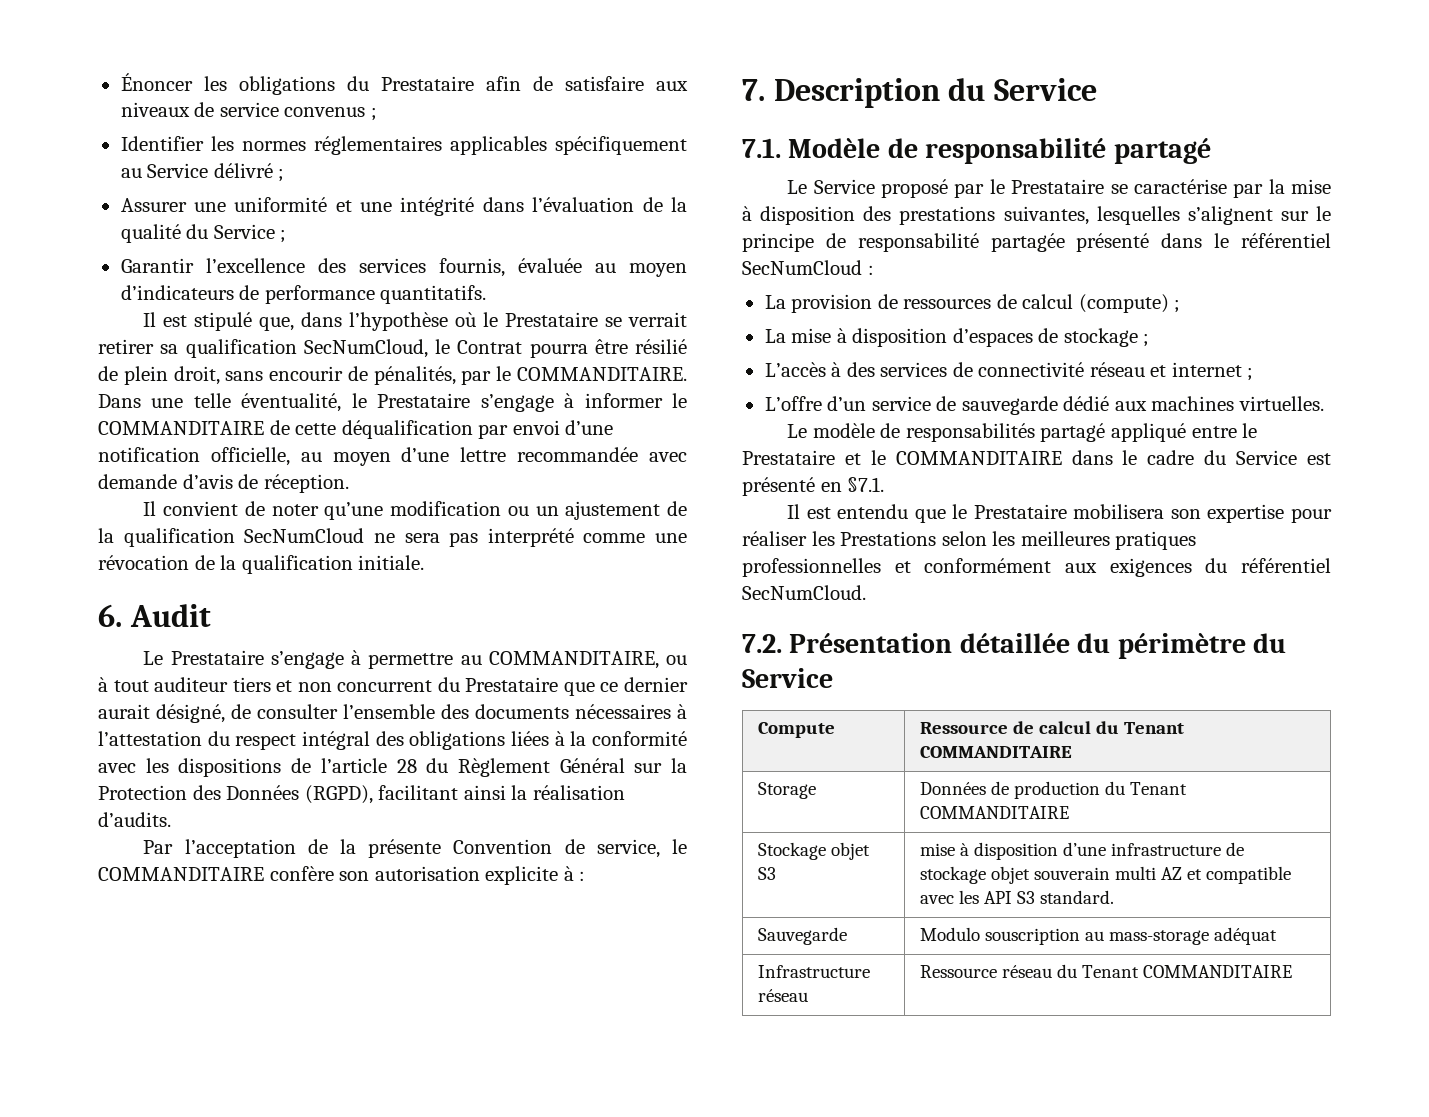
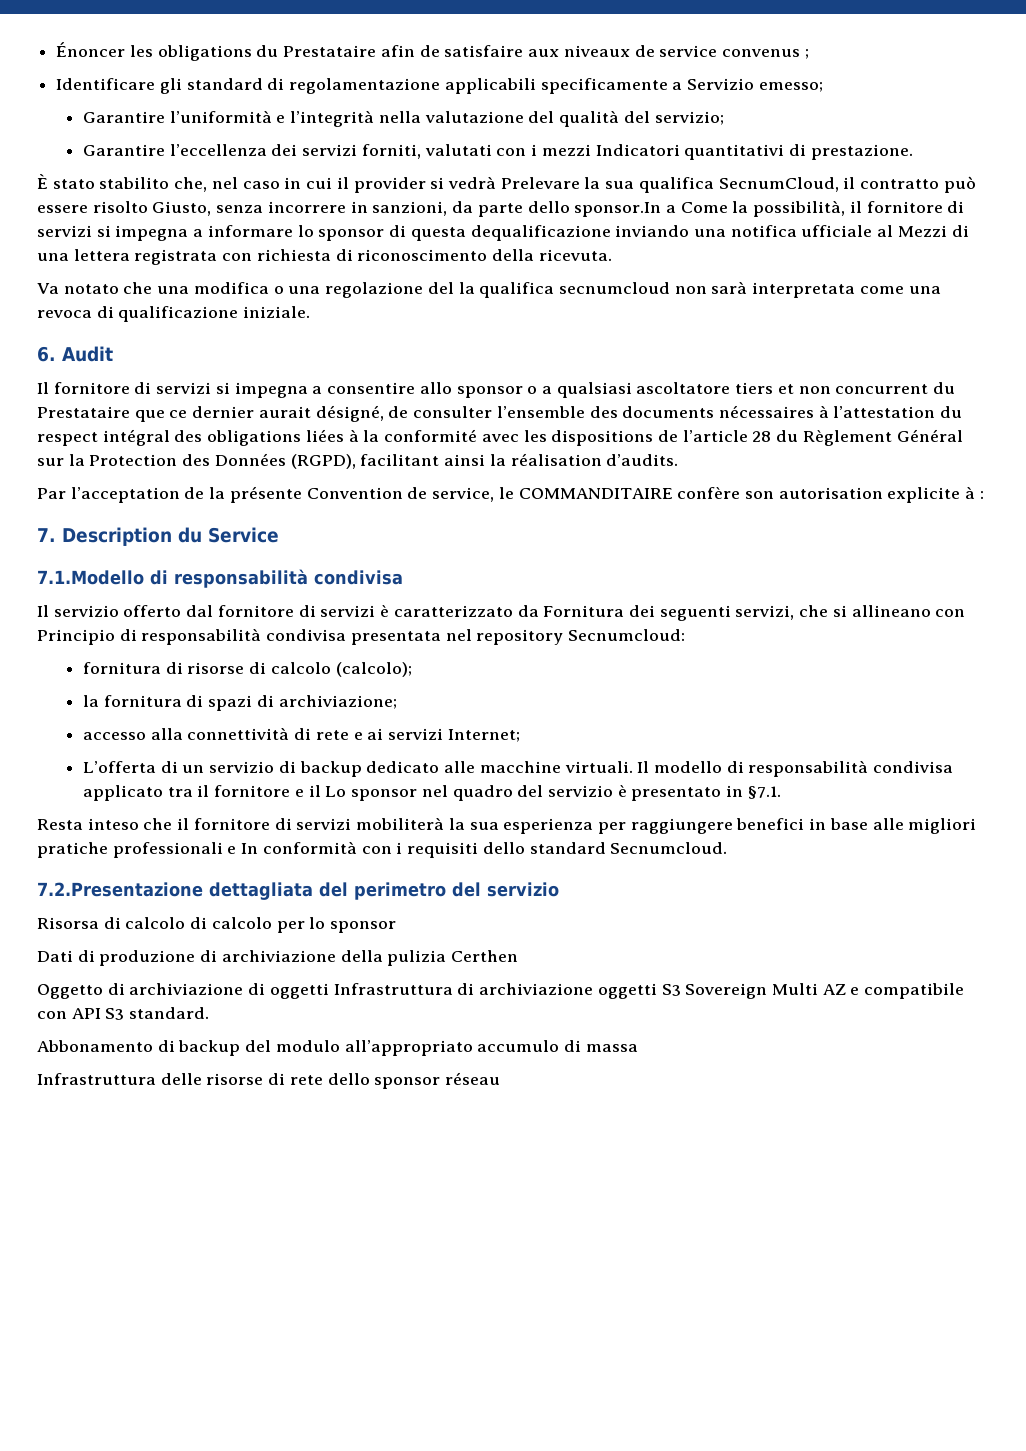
[120,136,688,155] [120,163,285,182] [120,197,687,216] [120,224,287,243] [120,258,687,277] [120,285,487,304] [143,312,687,331] [98,339,687,358] [98,366,687,385] [98,393,688,412] [98,420,614,439] [98,447,687,466] [98,474,349,493] [143,501,688,520] [98,528,687,547] [98,555,425,574] [98,604,211,627] [143,650,687,669] [98,677,229,692] Identifier les normes réglementaires applicables spécifiquement au Service délivré ; // Assurer une uniformité et une intégrité dans l’évaluation de la qualité du Service ; // Garantir l’excellence des services fournis, évaluée au moyen d’indicateurs de performance quantitatifs. // Il est stipulé que, dans l’hypothèse où le Prestataire se verrait retirer sa qualification SecNumCloud, le Contrat pourra être résilié de plein droit, sans encourir de pénalités, par le COMMANDITAIRE. Dans une telle éventualité, le Prestataire s’engage à informer le COMMANDITAIRE de cette déqualification par envoi d’une notification officielle, au moyen d’une lettre recommandée avec demande d’avis de réception. // Il convient de noter qu’une modification ou un ajustement de la qualification SecNumCloud ne sera pas interprété comme une révocation de la qualification initiale. // 6. Audit // Le Prestataire s’engage à permettre au COMMANDITAIRE, ou à tout auditeur -> [56,78,823,94] [83,110,724,127] [83,144,913,160] [37,174,976,193] [37,200,965,217] [37,225,969,241] [37,249,612,265] [37,281,941,298] [37,306,311,322] [37,346,113,362] [37,382,731,398] Identificare gli standard di regolamentazione applicabili specificamente a Servizio emesso; // Garantire l’uniformità e l’integrità nella valutazione del qualità del servizio; // Garantire l’eccellenza dei servizi forniti, valutati con i mezzi Indicatori quantitativi di prestazione. // È stato stabilito che, nel caso in cui il provider si vedrà Prelevare la sua qualifica SecnumCloud, il contratto può essere risolto Giusto, senza incorrere in sanzioni, da parte dello sponsor.In a Come la possibilità, il fornitore di servizi si impegna a informare lo sponsor di questa dequalificazione inviando una notifica ufficiale al Mezzi di una lettera registrata con richiesta di riconoscimento della ricevuta. // Va notato che una modifica o una regolazione del la qualifica secnumcloud non sarà interpretata come una revoca di qualificazione iniziale. // 6. Audit // Il fornitore di servizi si impegna a consentire allo sponsor o a qualsiasi ascoltatore
[742,138,1211,164] [787,179,1331,198] [742,206,1331,225] [742,233,1331,252] [742,260,874,275] [764,294,1181,313] [764,328,1150,347] [764,362,1254,381] [764,396,1324,415] [787,423,1258,442] [742,450,1332,465] [742,477,885,496] [787,504,1332,523] [742,531,1197,550] [742,558,1331,577] [742,585,866,600] [742,633,1287,659] [742,668,833,688] [758,722,836,738] [920,721,1185,734] [920,746,1073,758] [758,782,817,799] [920,781,1188,799] [920,806,1070,819] [758,842,871,860] [758,867,777,880] [920,842,1245,860] [920,866,1292,884] [920,890,1115,904] [758,927,848,945] [920,927,1278,945] [758,965,871,978] [758,989,809,1002] [920,964,1293,978] 7.1. Modèle de responsabilité partagé // Le Service proposé par le Prestataire se caractérise par la mise à disposition des prestations suivantes, lesquelles s’alignent sur le principe de responsabilité partagée présenté dans le référentiel SecNumCloud : // La provision de ressources de calcul (compute) ; // La mise à disposition d’espaces de stockage ; // L’accès à des services de connectivité réseau et internet ; // L’offre d’un service de sauvegarde dédié aux machines virtuelles. // Le modèle de responsabilités partagé appliqué entre le Prestataire et le COMMANDITAIRE dans le cadre du Service est présenté en §7.1. // Il est entendu que le Prestataire mobilisera son expertise pour réaliser les Prestations selon les meilleures pratiques professionnelles et conformément aux exigences du référentiel SecNumCloud. // 7.2. Présentation détaillée du périmètre du Service // Compute | Ressource de calcul du Tenant COMMANDITAIRE // Storage | Données de production du Tenant COMMANDITAIRE // Stockage objet S3 | mise à disposition d’une infrastructure de stockage objet souverain multi AZ et compatible avec les API S3 standard. // Sauvegarde | Modulo souscription au mass-storage adéquat // Infrastructure réseau | Ressource réseau du Tenant COMMANDITAIRE -> [37,569,403,588] [37,605,966,621] [37,628,686,645] [83,662,412,677] [83,695,397,711] [83,727,520,742] [83,760,954,777] [83,785,781,801] [37,817,977,834] [37,841,728,858] [37,882,559,900] [37,917,397,933] [37,950,519,966] [37,983,965,999] [37,1007,210,1020] [37,1040,638,1056] [37,1072,501,1089] 7.1.Modello di responsabilità condivisa // Il servizio offerto dal fornitore di servizi è caratterizzato da Fornitura dei seguenti servizi, che si allineano con Principio di responsabilità condivisa presentata nel repository Secnumcloud: // fornitura di risorse di calcolo (calcolo); // la fornitura di spazi di archiviazione; // accesso alla connettività di rete e ai servizi Internet; // L’offerta di un servizio di backup dedicato alle macchine virtuali. Il modello di responsabilità condivisa applicato tra il fornitore e il Lo sponsor nel quadro del servizio è presentato in §7.1. // Resta inteso che il fornitore di servizi mobiliterà la sua esperienza per raggiungere benefici in base alle migliori pratiche professionali e In conformità con i requisiti dello standard Secnumcloud. // 7.2.Presentazione dettagliata del perimetro del servizio // Risorsa di calcolo di calcolo per lo sponsor // Dati di produzione di archiviazione della pulizia Certhen // Oggetto di archiviazione di oggetti Infrastruttura di archiviazione oggetti S3 Sovereign Multi AZ e compatibile con API S3 standard. // Abbonamento di backup del modulo all’appropriato accumulo di massa // Infrastruttura delle risorse di rete dello sponsor réseau

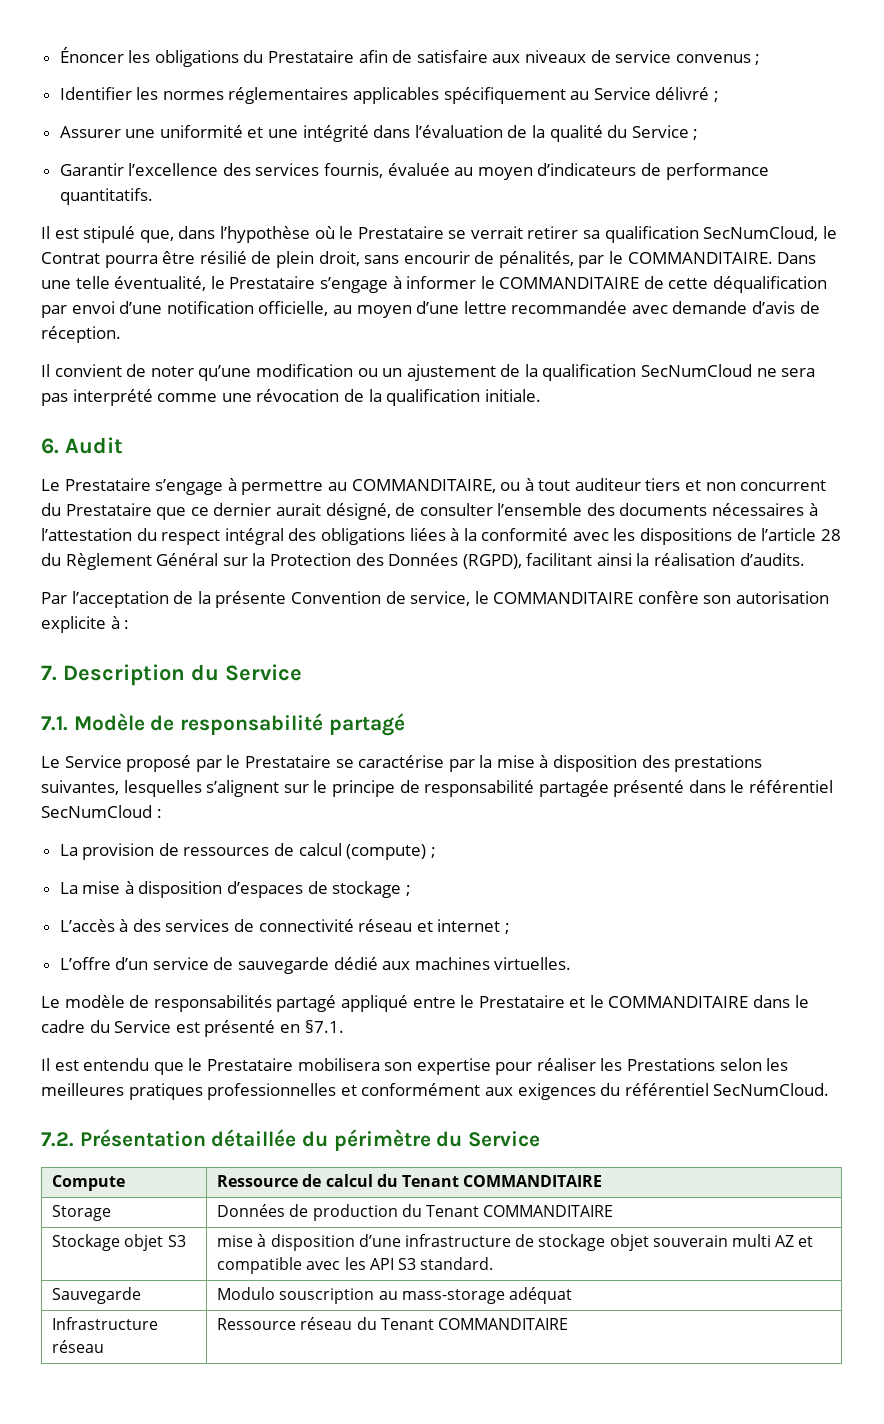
[56,78,823,94] [83,110,724,127] [83,144,913,160] [37,174,976,193] [37,200,965,217] [37,225,969,241] [37,249,612,265] [37,281,941,298] [37,306,311,322] [37,346,113,362] [37,382,731,398] Identificare gli standard di regolamentazione applicabili specificamente a Servizio emesso; // Garantire l’uniformità e l’integrità nella valutazione del qualità del servizio; // Garantire l’eccellenza dei servizi forniti, valutati con i mezzi Indicatori quantitativi di prestazione. // È stato stabilito che, nel caso in cui il provider si vedrà Prelevare la sua qualifica SecnumCloud, il contratto può essere risolto Giusto, senza incorrere in sanzioni, da parte dello sponsor.In a Come la possibilità, il fornitore di servizi si impegna a informare lo sponsor di questa dequalificazione inviando una notifica ufficiale al Mezzi di una lettera registrata con richiesta di riconoscimento della ricevuta. // Va notato che una modifica o una regolazione del la qualifica secnumcloud non sarà interpretata come una revoca di qualificazione iniziale. // 6. Audit // Il fornitore di servizi si impegna a consentire allo sponsor o a qualsiasi ascoltatore -> [59,87,720,104] [59,125,699,142] [59,163,769,180] [59,188,153,205] [41,226,837,243] [41,251,817,268] [41,276,828,293] [41,301,820,318] [41,326,121,343] [41,364,816,381] [41,389,541,406] [41,437,123,454] [41,478,641,495] Identifier les normes réglementaires applicables spécifiquement au Service délivré ; // Assurer une uniformité et une intégrité dans l’évaluation de la qualité du Service ; // Garantir l’excellence des services fournis, évaluée au moyen d’indicateurs de performance quantitatifs. // Il est stipulé que, dans l’hypothèse où le Prestataire se verrait retirer sa qualification SecNumCloud, le Contrat pourra être résilié de plein droit, sans encourir de pénalités, par le COMMANDITAIRE. Dans une telle éventualité, le Prestataire s’engage à informer le COMMANDITAIRE de cette déqualification par envoi d’une notification officielle, au moyen d’une lettre recommandée avec demande d’avis de réception. // Il convient de noter qu’une modification ou un ajustement de la qualification SecNumCloud ne sera pas interprété comme une révocation de la qualification initiale. // 6. Audit // Le Prestataire s’engage à permettre au COMMANDITAIRE, ou à tout auditeur
[37,569,403,588] [37,605,966,621] [37,628,686,645] [83,662,412,677] [83,695,397,711] [83,727,520,742] [83,760,954,777] [83,785,781,801] [37,817,977,834] [37,841,728,858] [37,882,559,900] [37,917,397,933] [37,950,519,966] [37,983,965,999] [37,1007,210,1020] [37,1040,638,1056] [37,1072,501,1089] 7.1.Modello di responsabilità condivisa // Il servizio offerto dal fornitore di servizi è caratterizzato da Fornitura dei seguenti servizi, che si allineano con Principio di responsabilità condivisa presentata nel repository Secnumcloud: // fornitura di risorse di calcolo (calcolo); // la fornitura di spazi di archiviazione; // accesso alla connettività di rete e ai servizi Internet; // L’offerta di un servizio di backup dedicato alle macchine virtuali. Il modello di responsabilità condivisa applicato tra il fornitore e il Lo sponsor nel quadro del servizio è presentato in §7.1. // Resta inteso che il fornitore di servizi mobiliterà la sua esperienza per raggiungere benefici in base alle migliori pratiche professionali e In conformità con i requisiti dello standard Secnumcloud. // 7.2.Presentazione dettagliata del perimetro del servizio // Risorsa di calcolo di calcolo per lo sponsor // Dati di produzione di archiviazione della pulizia Certhen // Oggetto di archiviazione di oggetti Infrastruttura di archiviazione oggetti S3 Sovereign Multi AZ e compatibile con API S3 standard. // Abbonamento di backup del modulo all’appropriato accumulo di massa // Infrastruttura delle risorse di rete dello sponsor réseau -> [41,713,405,736] [41,755,763,772] [41,780,834,797] [41,805,162,818] [59,843,436,860] [59,881,411,898] [59,919,510,934] [59,957,572,974] [41,995,809,1012] [41,1020,344,1037] [41,1058,789,1075] [41,1083,830,1100] [41,1129,541,1151] [52,1175,126,1191] [217,1174,603,1187] [52,1205,112,1221] [217,1204,614,1221] [52,1234,186,1251] [217,1234,814,1251] [217,1257,494,1274] [52,1287,142,1304] [217,1287,572,1304] [52,1317,159,1330] [52,1340,105,1353] [217,1317,568,1330] 7.1. Modèle de responsabilité partagé // Le Service proposé par le Prestataire se caractérise par la mise à disposition des prestations suivantes, lesquelles s’alignent sur le principe de responsabilité partagée présenté dans le référentiel SecNumCloud : // La provision de ressources de calcul (compute) ; // La mise à disposition d’espaces de stockage ; // L’accès à des services de connectivité réseau et internet ; // L’offre d’un service de sauvegarde dédié aux machines virtuelles. // Le modèle de responsabilités partagé appliqué entre le Prestataire et le COMMANDITAIRE dans le cadre du Service est présenté en §7.1. // Il est entendu que le Prestataire mobilisera son expertise pour réaliser les Prestations selon les meilleures pratiques professionnelles et conformément aux exigences du référentiel SecNumCloud. // 7.2. Présentation détaillée du périmètre du Service // Compute | Ressource de calcul du Tenant COMMANDITAIRE // Storage | Données de production du Tenant COMMANDITAIRE // Stockage objet S3 | mise à disposition d’une infrastructure de stockage objet souverain multi AZ et compatible avec les API S3 standard. // Sauvegarde | Modulo souscription au mass-storage adéquat // Infrastructure réseau | Ressource réseau du Tenant COMMANDITAIRE

